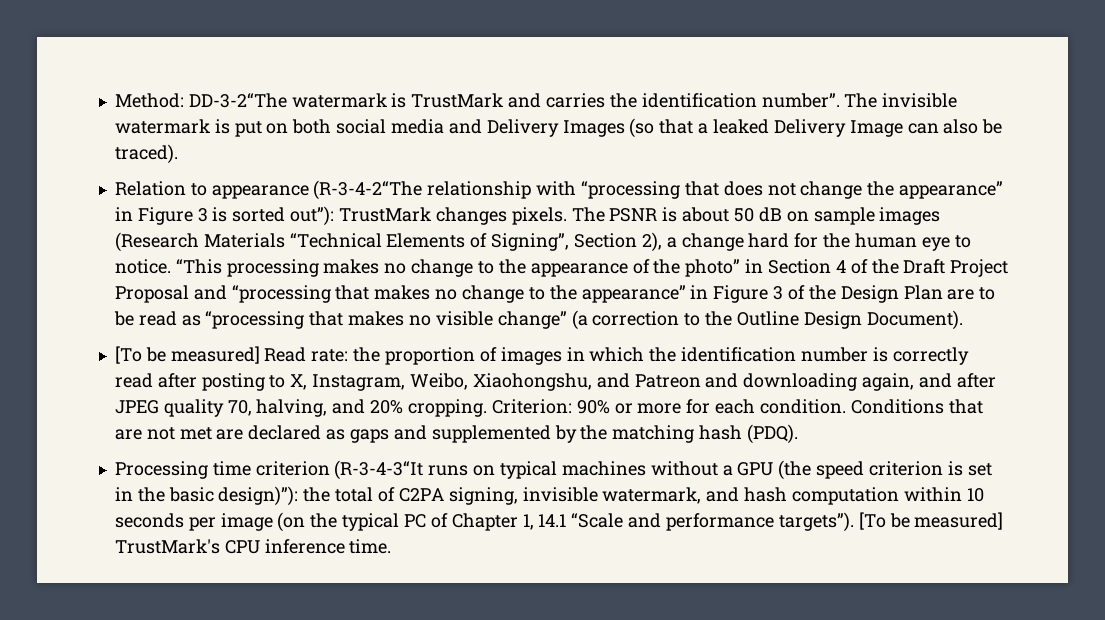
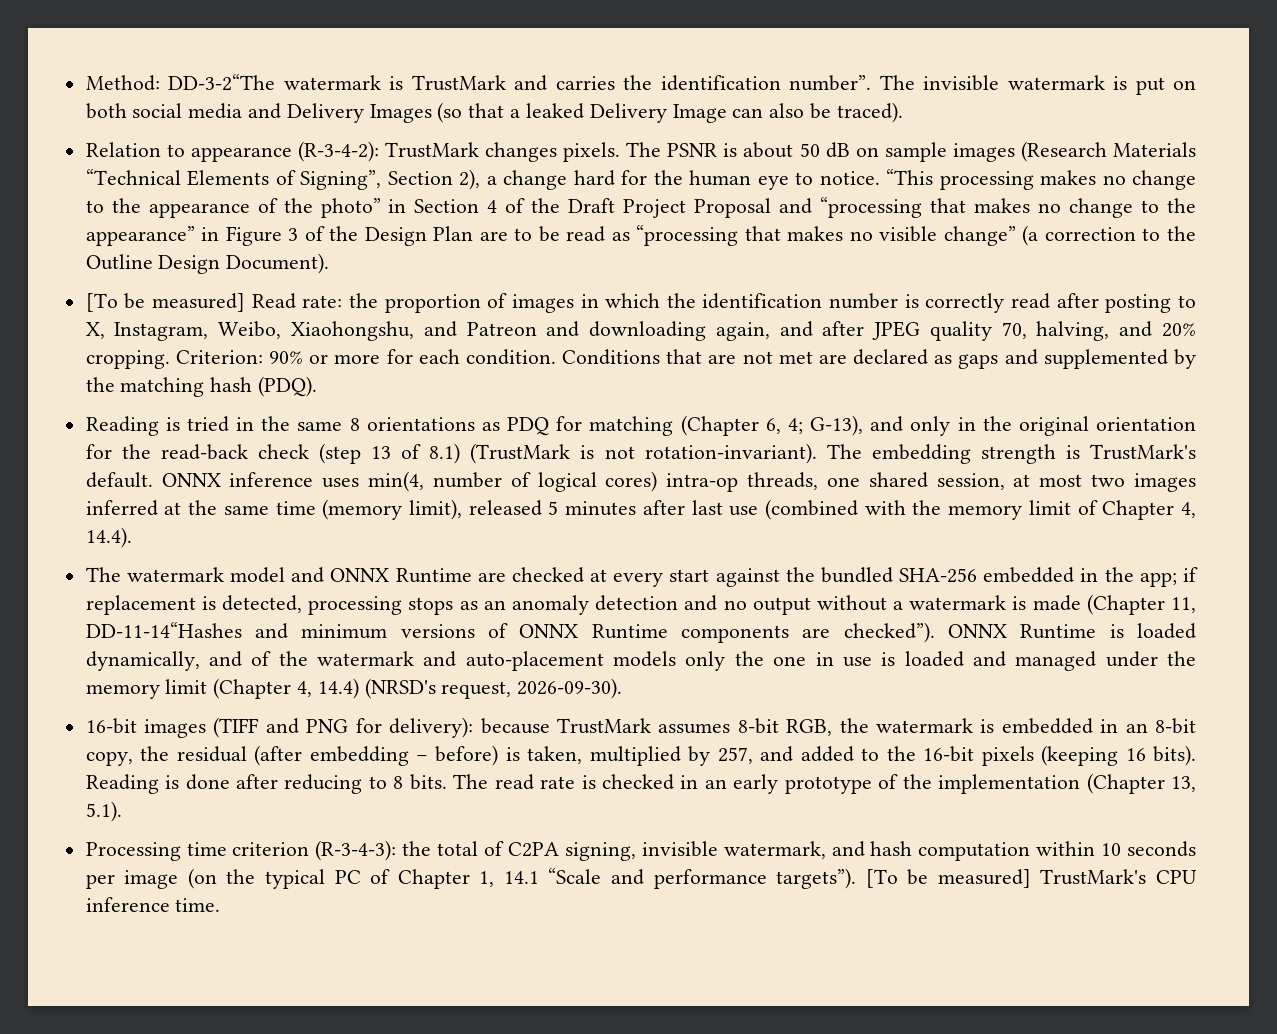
[313,180,1004,200] [114,206,335,226] (R-3-4-2“The relationship with “processing that does not change the appearance” in Figure 3 is sorted out”): -> [297,141,379,162] (R-3-4-2):
[114,460,992,480] [114,486,299,506] Processing time criterion (R-3-4-3“It runs on typical machines without a GPU (the speed criterion is set in the basic design)”): -> [85,415,1196,436] [85,443,1196,464] [85,471,1196,492] [85,499,1196,520] [85,527,132,548] [85,567,1198,587] [85,594,1197,615] [85,622,1196,643] [85,651,1196,671] [85,678,623,699] [85,717,1196,738] [85,745,1196,766] [85,773,1196,794] [85,801,122,822] [85,840,397,861] Reading is tried in the same 8 orientations as PDQ for matching (Chapter 6, 4; G-13), and only in the original orientation for the read-back check (step 13 of 8.1) (TrustMark is not rotation-invariant). The embedding strength is TrustMark's default. ONNX inference uses min(4, number of logical cores) intra-op threads, one shared session, at most two images inferred at the same time (memory limit), released 5 minutes after last use (combined with the memory limit of Chapter 4, 14.4). // The watermark model and ONNX Runtime are checked at every start against the bundled SHA-256 embedded in the app; if replacement is detected, processing stops as an anomaly detection and no output without a watermark is made (Chapter 11, DD-11-14“Hashes and minimum versions of ONNX Runtime components are checked”). ONNX Runtime is loaded dynamically, and of the watermark and auto-placement models only the one in use is loaded and managed under the memory limit (Chapter 4, 14.4) (NRSD's request, 2026-09-30). // 16-bit images (TIFF and PNG for delivery): because TrustMark assumes 8-bit RGB, the watermark is embedded in an 8-bit copy, the residual (after embedding − before) is taken, multiplied by 257, and added to the 16-bit pixels (keeping 16 bits). Reading is done after reducing to 8 bits. The read rate is checked in an early prototype of the implementation (Chapter 13, 5.1). // Processing time criterion (R-3-4-3):

